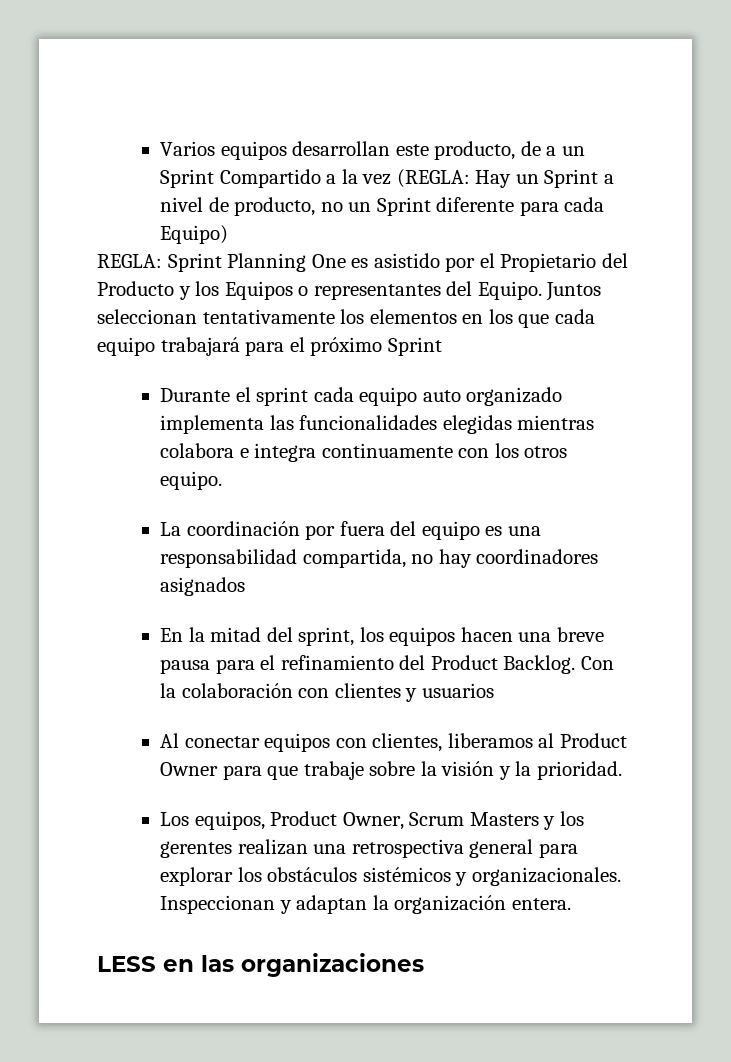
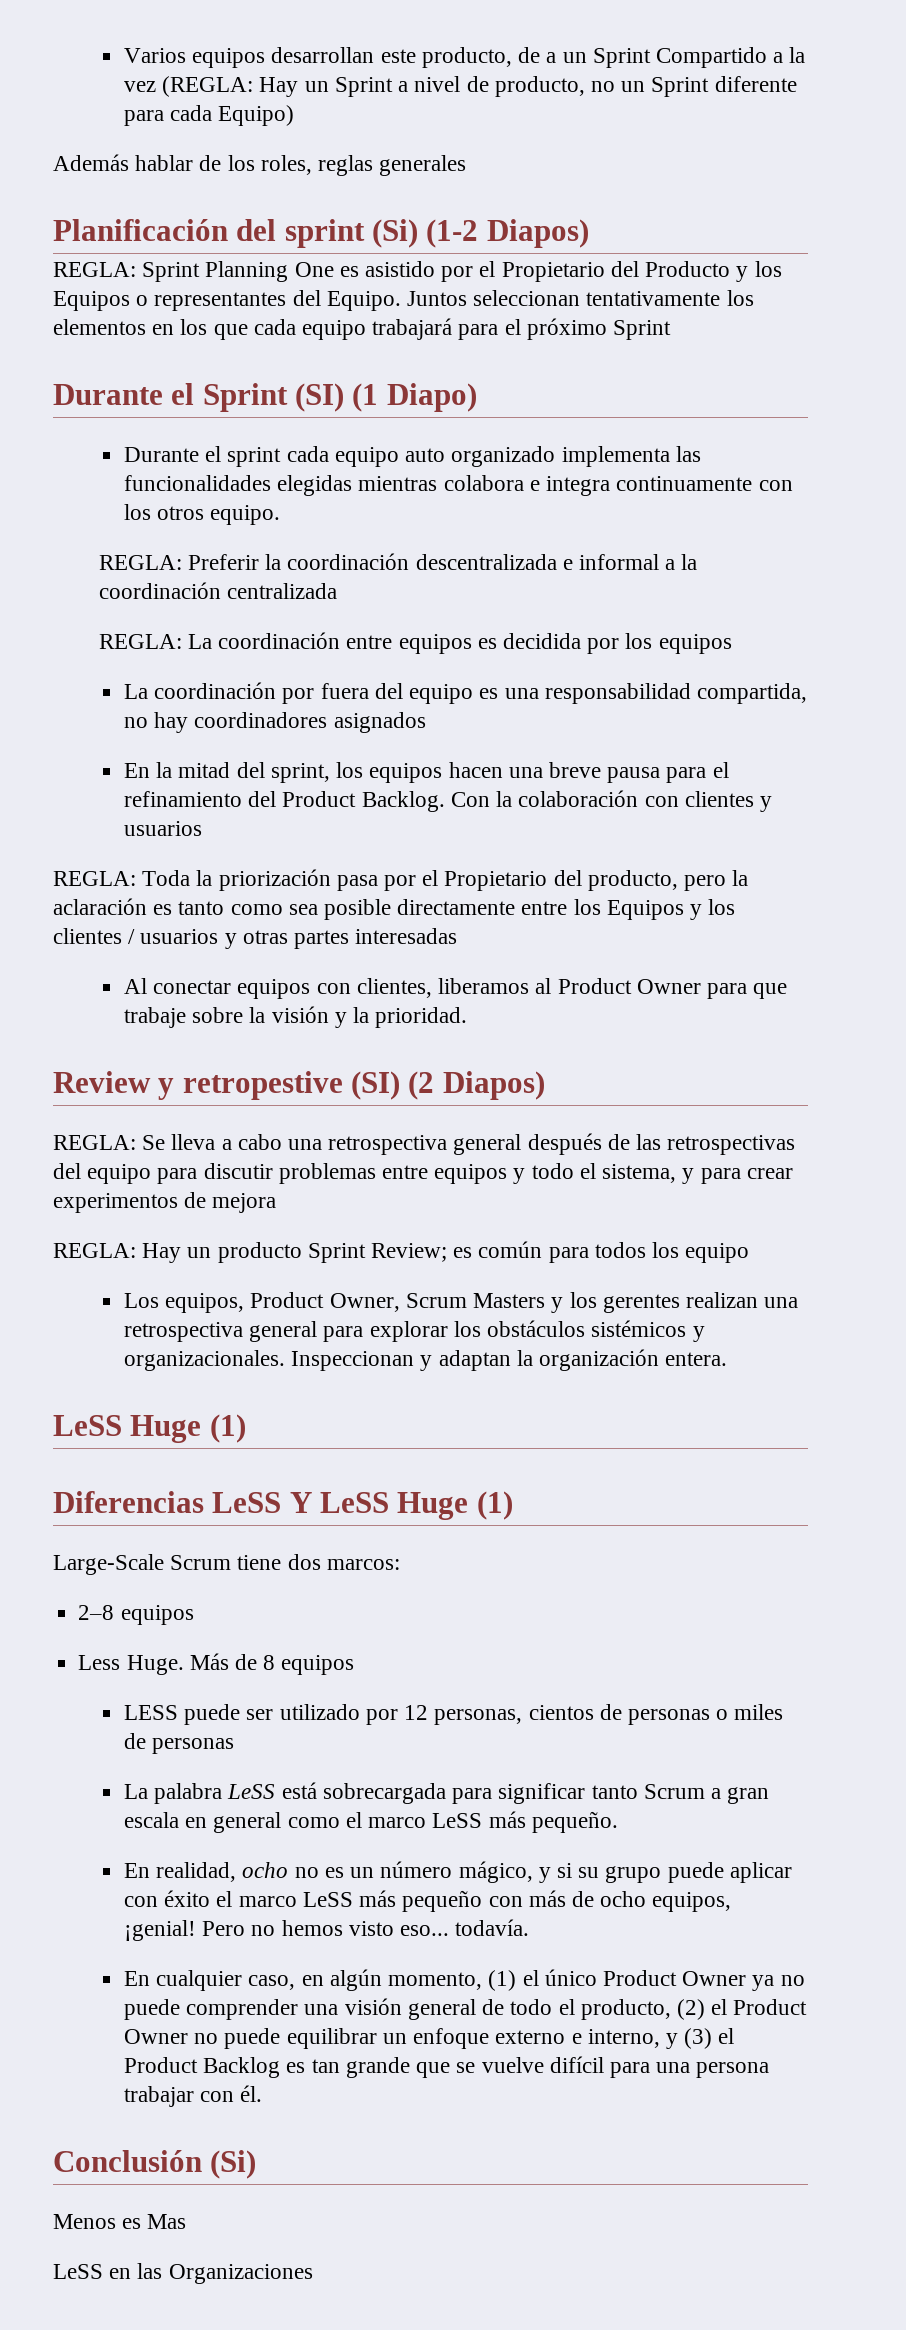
(229, 234) none -> [53,154,467,176] [53,219,589,248] // Además hablar de los roles, reglas generales // Planificación del sprint (Si) (1-2 Diapos)
(442, 346) none -> [53,383,477,412] // Durante el Sprint (SI) (1 Diapo)
(223, 480) none -> [98,553,698,570] [98,582,337,599] [98,632,732,654] // REGLA: Preferir la coordinación descentralizada e informal a la coordinación centralizada // REGLA: La coordinación entre equipos es decidida por los equipos
(494, 690) none -> [53,869,749,891] [53,898,736,920] [53,928,458,949] // REGLA: Toda la priorización pasa por el Propietario del producto, pero la aclaración es tanto como sea posible directamente entre los Equipos y los clientes / usuarios y otras partes interesadas
(623, 770) none -> [53,1071,545,1100] [53,1133,796,1155] [53,1163,793,1184] [53,1192,277,1213] [53,1241,750,1263] // Review y retropestive (SI) (2 Diapos) // REGLA: Se lleva a cabo una retrospectiva general después de las retrospectivas del equipo para discutir problemas entre equipos y todo el sistema, y para crear experimentos de mejora // REGLA: Hay un producto Sprint Review; es común para todos los equipo
[97,956,156,972] LESS -> [53,1414,246,1443] [53,1491,513,1520] [53,1554,400,1575] [78,1605,194,1625] [78,1653,355,1675] [124,1704,784,1725] [124,1733,235,1754] [124,1782,770,1804] [124,1811,618,1833] [124,1861,792,1883] [124,1890,732,1912] [124,1919,530,1941] [124,1969,805,1991] [124,1998,808,2020] [124,2028,735,2049] [124,2056,770,2078] [124,2085,263,2107] [53,2150,257,2179] [53,2214,187,2229] [53,2264,103,2279] LeSS Huge (1) // Diferencias LeSS Y LeSS Huge (1) // Large-Scale Scrum tiene dos marcos: // 2–8 equipos // Less Huge. Más de 8 equipos // LESS puede ser utilizado por 12 personas, cientos de personas o miles de personas // La palabra LeSS está sobrecargada para significar tanto Scrum a gran escala en general como el marco LeSS más pequeño. // En realidad, ocho no es un número mágico, y si su grupo puede aplicar con éxito el marco LeSS más pequeño con más de ocho equipos, ¡genial! Pero no hemos visto eso... todavía. // En cualquier caso, en algún momento, (1) el único Product Owner ya no puede comprender una visión general de todo el producto, (2) el Product Owner no puede equilibrar un enfoque externo e interno, y (3) el Product Backlog es tan grande que se vuelve difícil para una persona trabajar con él. // Conclusión (Si) // Menos es Mas // LeSS
[241,953,424,977] organizaciones -> [168,2264,313,2284] Organizaciones

